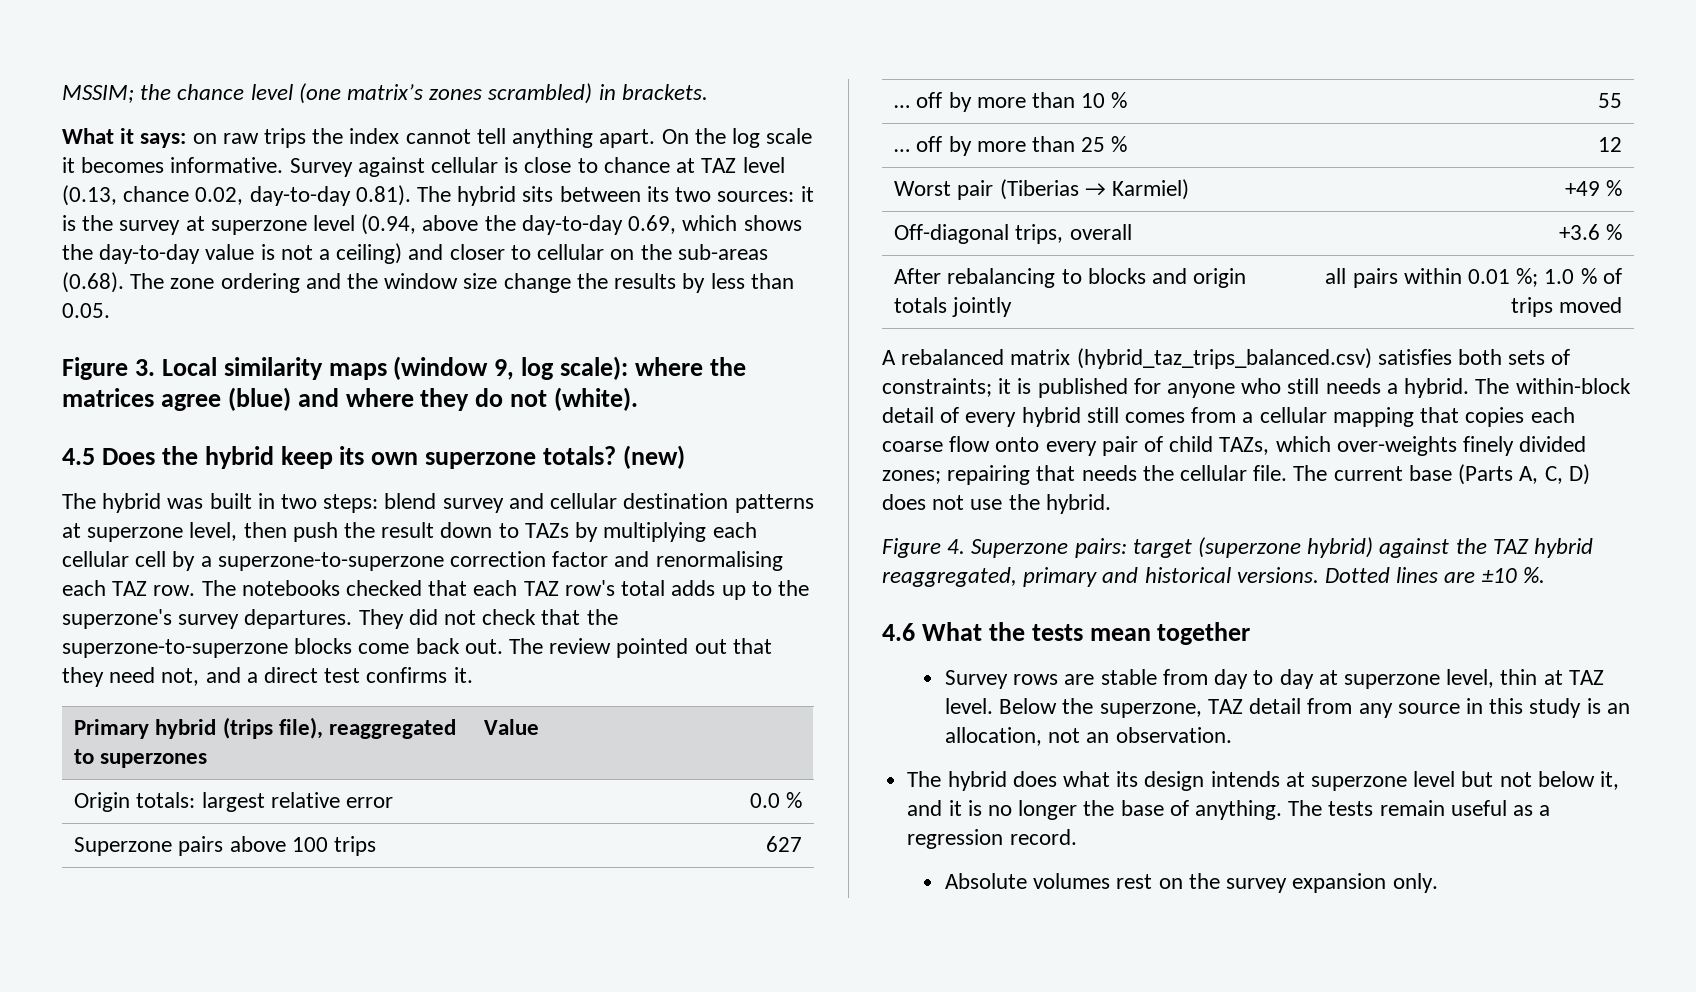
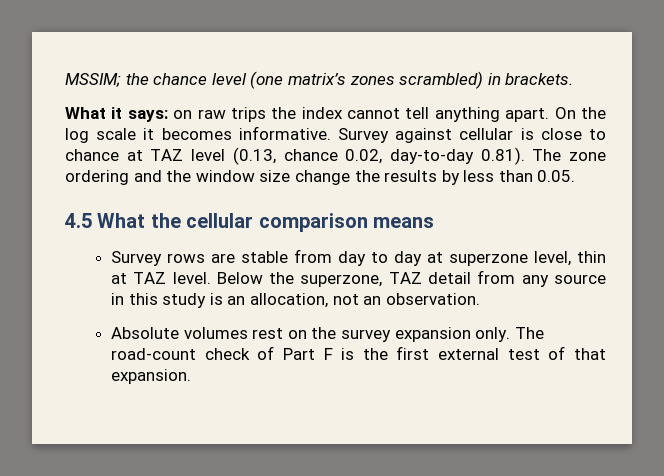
[457,186,814,206] [62,214,802,235] [62,243,768,264] [62,272,165,293] hybrid sits between its two sources: it is the survey at superzone level (0.94, above the day-to-day 0.69, which shows the day-to-day value is not a ceiling) and closer to cellular on the sub-areas (0.68). The -> (562, 155) none
[62,356,746,380] [62,387,639,411] [62,445,685,469] [62,493,814,513] [62,522,757,542] [62,551,783,571] [62,580,809,600] [62,609,618,629] [62,638,772,658] [62,667,473,687] [74,717,457,739] [74,749,208,768] [484,719,540,735] [74,792,394,812] [749,792,802,808] [74,836,377,856] [765,836,802,852] [894,92,1128,112] [1597,93,1622,108] [894,136,1128,156] [1597,137,1622,152] [894,179,1190,200] [1564,180,1622,196] [894,224,1132,244] [1558,224,1622,240] [894,268,1247,288] [894,297,1013,317] [1325,268,1622,288] [1510,297,1622,317] [882,348,1571,369] [882,378,1631,398] [882,407,1575,427] [882,436,1587,456] [882,464,1590,485] [882,494,1111,514] [882,537,1594,558] [882,567,1545,587] [882,622,1251,645] Figure 3. Local similarity maps (window 9, log scale): where the matrices agree (blue) and where they do not (white). // 4.5 Does the hybrid keep its own superzone totals? (new) // The hybrid was built in two steps: blend survey and cellular destination patterns at superzone level, then push the result down to TAZs by multiplying each cellular cell by a superzone-to-superzone correction factor and renormalising each TAZ row. The notebooks checked that each TAZ row's total adds up to the superzone's survey departures. They did not check that the superzone-to-superzone blocks come back out. The review pointed out that they need not, and a direct test confirms it. // Primary hybrid (trips file), reaggregated to superzones | Value // Origin totals: largest relative error | 0.0 % // Superzone pairs above 100 trips | 627 // … off by more than 10 % | 55 // … off by more than 25 % | 12 // Worst pair (Tiberias → Karmiel) | +49 % // Off-diagonal trips, overall | +3.6 % // After rebalancing to blocks and origin totals jointly | all pairs within 0.01 %; 1.0 % of trips moved // A rebalanced matrix (hybrid_taz_trips_balanced.csv) satisfies both sets of constraints; it is published for anyone who still needs a hybrid. The within-block detail of every hybrid still comes from a cellular mapping that copies each coarse flow onto every pair of child TAZs, which over-weights finely divided zones; repairing that needs the cellular file. The current base (Parts A, C, D) does not use the hybrid. // Figure 4. Superzone pairs: target (superzone hybrid) against the TAZ hybrid reaggregated, primary and historical versions. Dotted lines are ±10 %. // 4.6 What the tests mean together -> [65,213,434,232] 4.5 What the cellular comparison means
[907,771,1620,791] [907,800,1551,820] [907,829,1077,849] // The hybrid does what its design intends at superzone level but not below it, and it is no longer the base of anything. The tests remain useful as a regression record. -> (480, 299) none
(1438, 883) none -> [514,327,544,339] [110,346,606,360] [110,369,191,384] The road-count check of Part F is the first external test of that expansion.

